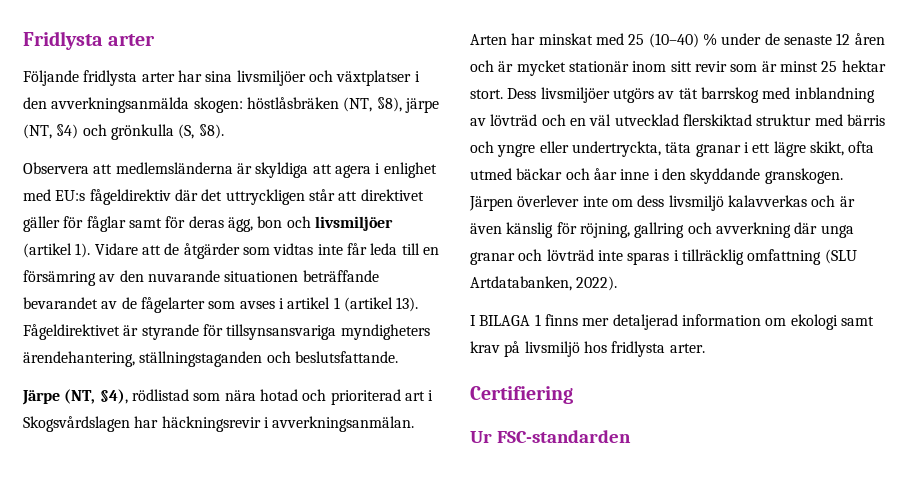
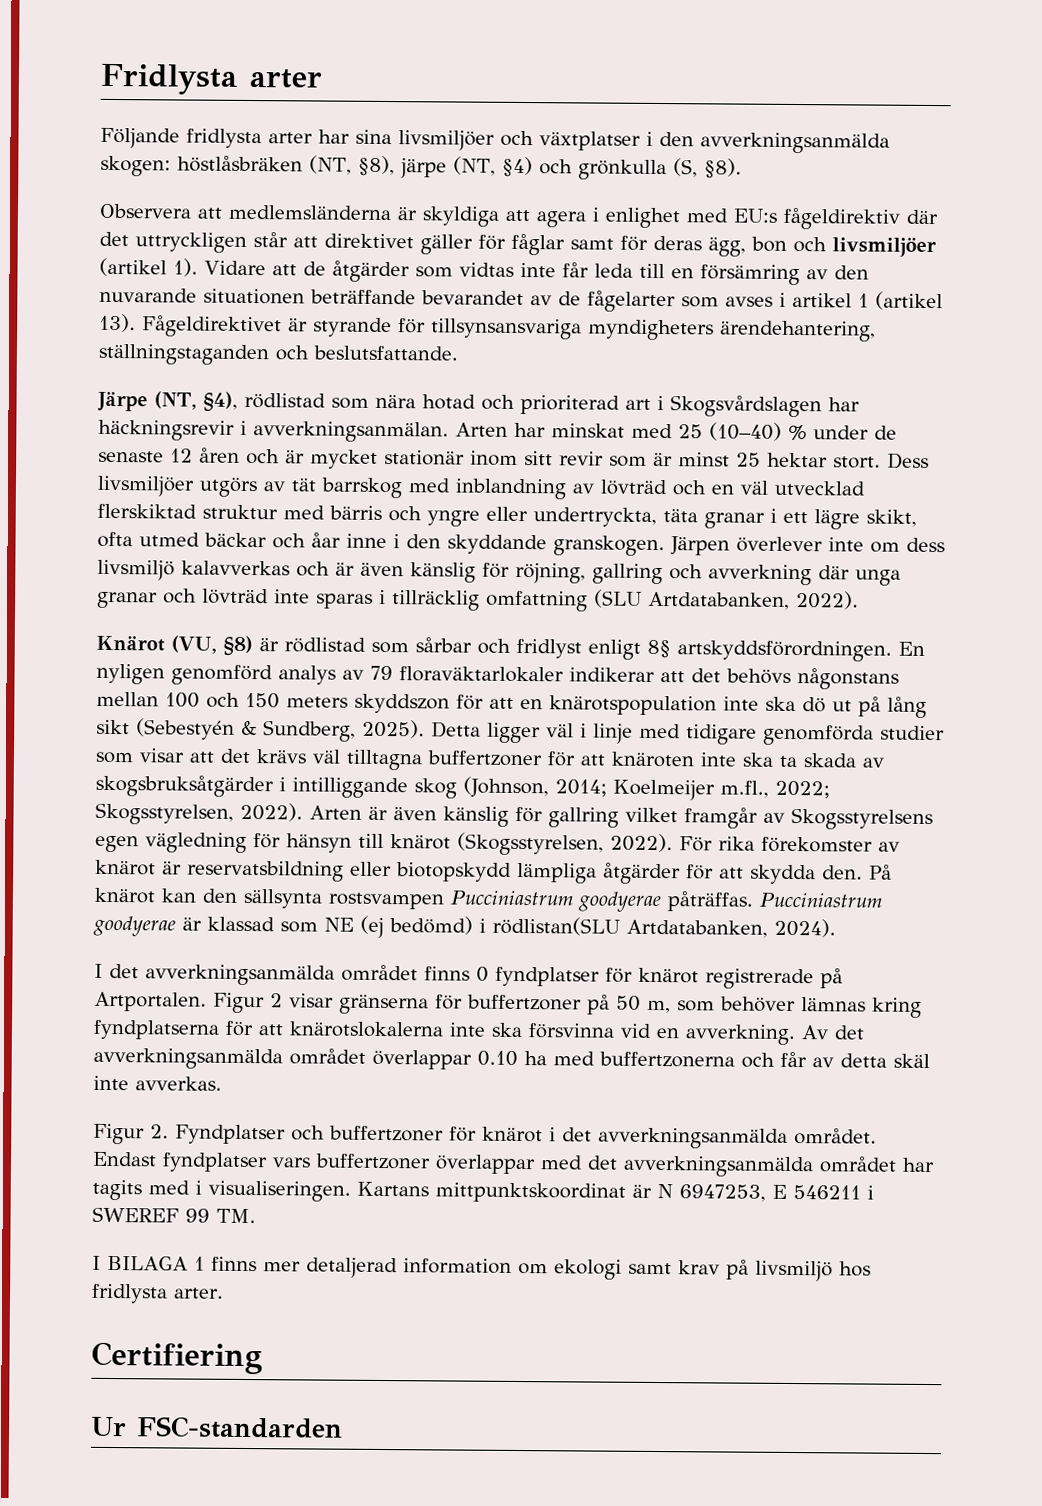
(618, 283) none -> [96,635,925,662] [96,663,899,690] [96,691,927,718] [96,718,945,746] [95,748,884,771] [95,774,831,801] [95,802,933,831] [95,832,900,856] [95,859,892,885] [94,887,882,913] [93,915,836,938] [94,963,843,990] [94,991,922,1018] [93,1019,865,1046] [93,1047,930,1070] [93,1075,222,1091] [93,1123,877,1149] [92,1151,935,1178] [92,1179,874,1203] [92,1206,256,1224] // Knärot (VU, §8) är rödlistad som sårbar och fridlyst enligt 8§ artskyddsförordningen. En nyligen genomförd analys av 79 floraväktarlokaler indikerar att det behövs någonstans mellan 100 och 150 meters skyddszon för att en knärotspopulation inte ska dö ut på lång sikt (Sebestyén & Sundberg, 2025). Detta ligger väl i linje med tidigare genomförda studier som visar att det krävs väl tilltagna buffertzoner för att knäroten inte ska ta skada av skogsbruksåtgärder i intilliggande skog (Johnson, 2014; Koelmeijer m.fl., 2022; Skogsstyrelsen, 2022). Arten är även känslig för gallring vilket framgår av Skogsstyrelsens egen vägledning för hänsyn till knärot (Skogsstyrelsen, 2022). För rika förekomster av knärot är reservatsbildning eller biotopskydd lämpliga åtgärder för att skydda den. På knärot kan den sällsynta rostsvampen Pucciniastrum goodyerae påträffas. Pucciniastrum goodyerae är klassad som NE (ej bedömd) i rödlistan(SLU Artdatabanken, 2024). // I det avverkningsanmälda området finns 0 fyndplatser för knärot registrerade på Artportalen. Figur 2 visar gränserna för buffertzoner på 50 m, som behöver lämnas kring fyndplatserna för att knärotslokalerna inte ska försvinna vid en avverkning. Av det avverkningsanmälda området överlappar 0.10 ha med buffertzonerna och får av detta skäl inte avverkas. // Figur 2. Fyndplatser och buffertzoner för knärot i det avverkningsanmälda området. Endast fyndplatser vars buffertzoner överlappar med det avverkningsanmälda området har tagits med i visualiseringen. Kartans mittpunktskoordinat är N 6947253, E 546211 i SWEREF 99 TM.

